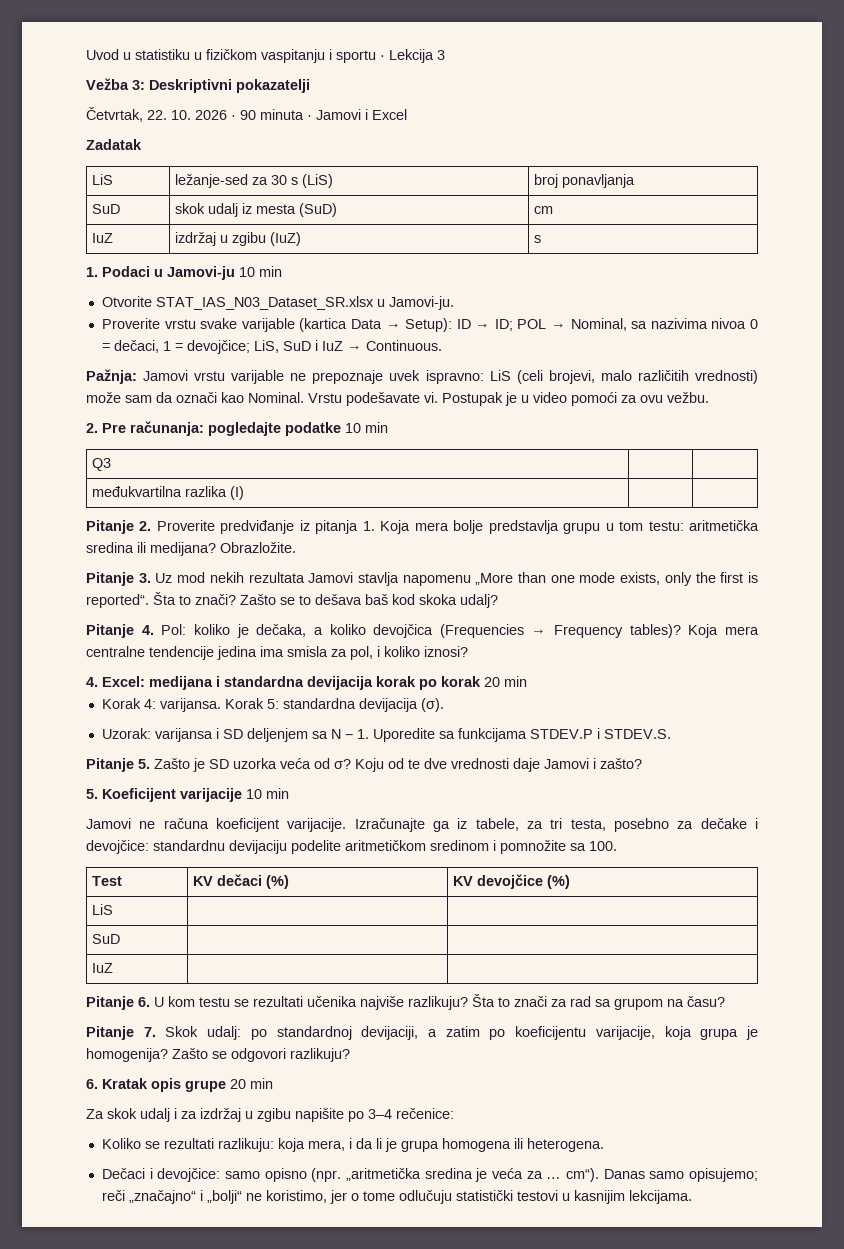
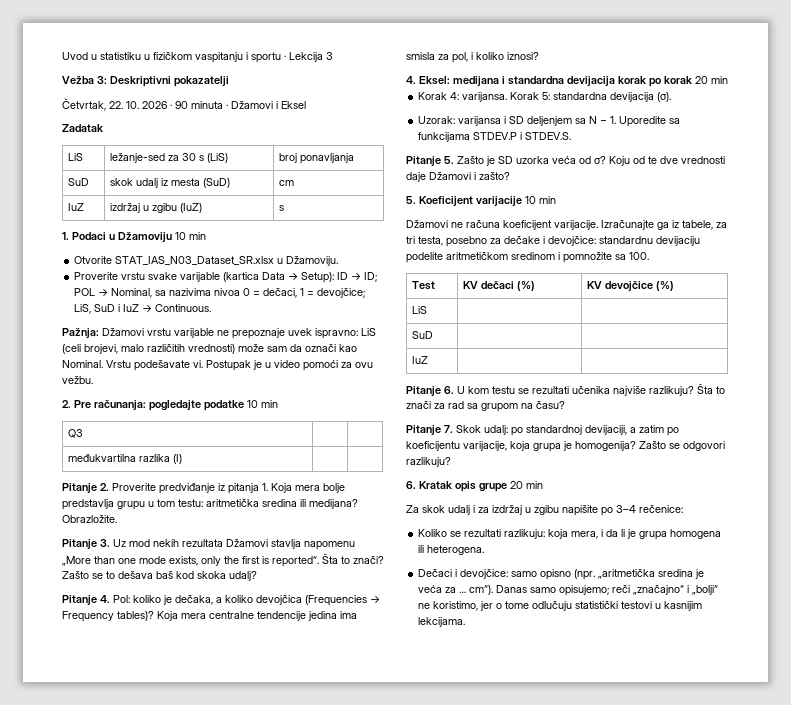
[316,109,407,120] Jamovi i Excel -> [231,101,306,109] Džamovi i Eksel
[167,266,235,280] Jamovi-ju -> [118,232,172,243] Džamoviju
[388,296,454,310] Jamovi-ju. -> [286,256,339,266] Džamoviju.
[143,370,189,381] Jamovi -> [102,328,144,336] Džamovi
[308,572,354,583] Jamovi -> [226,539,268,547] Džamovi
[102,676,145,687] Excel: -> [419,76,450,85] Eksel:
[544,758,589,769] Jamovi -> [429,172,471,180] Džamovi
[86,818,131,829] Jamovi -> [406,220,448,228] Džamovi

